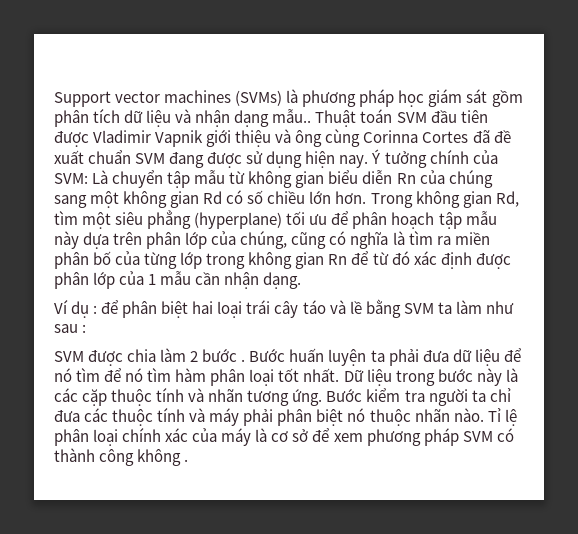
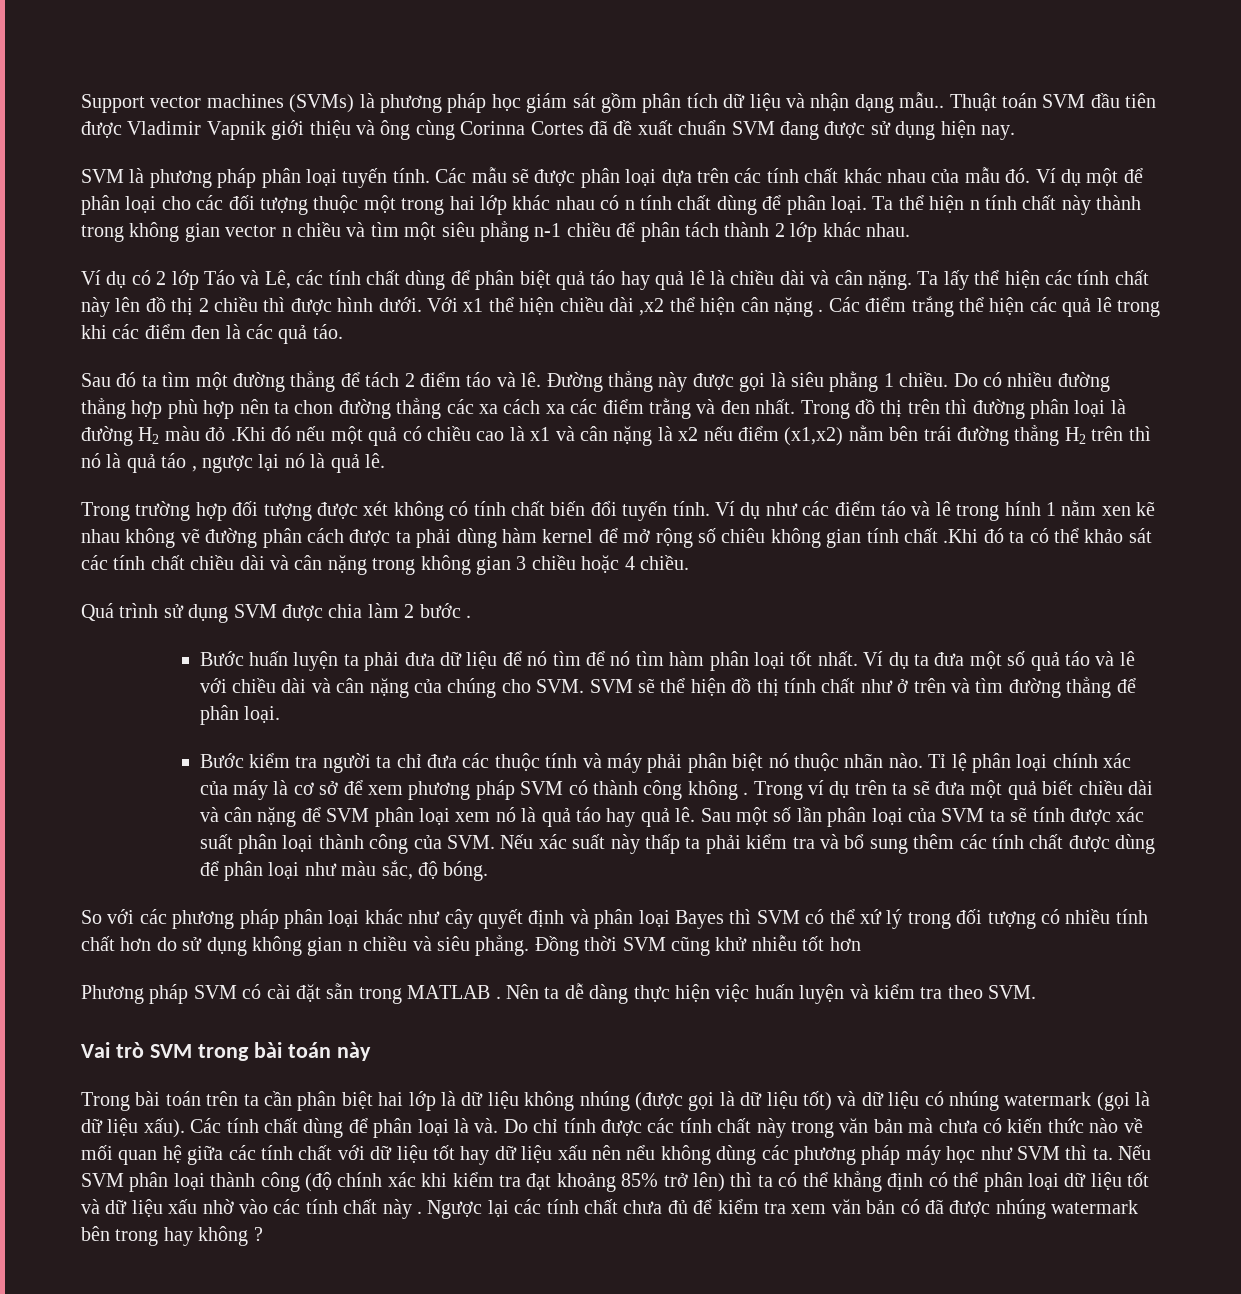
[371,149,498,168] [54,170,493,188] [54,190,519,208] [54,210,497,229] [54,231,490,249] [54,251,511,269] [54,271,302,289] [54,299,514,318] [54,324,87,333] Ý tưởng chính của SVM: Là chuyển tập mẫu từ không gian biểu diễn Rn của chúng sang một không gian Rd có số chiều lớn hơn. Trong không gian Rd, tìm một siêu phẳng (hyperplane) tối ưu để phân hoạch tập mẫu này dựa trên phân lớp của chúng, cũng có nghĩa là tìm ra miền phân bố của từng lớp trong không gian Rn để từ đó xác định được phân lớp của 1 mẫu cần nhận dạng. // Ví dụ : để phân biệt hai loại trái cây táo và lề bằng SVM ta làm như sau : // -> [81,167,1143,188] [81,195,1142,215] [81,221,910,242] [81,270,1149,290] [81,296,1160,317] [81,324,343,344] [81,371,1110,392] [81,398,1126,419] [81,425,1151,446] [81,453,385,473] [81,500,1156,521] [81,528,1152,548] [81,555,689,575] [81,603,229,623] // SVM là phương pháp phân loại tuyến tính. Các mẫu sẽ được phân loại dựa trên các tính chất khác nhau của mẫu đó. Ví dụ một để phân loại cho các đối tượng thuộc một trong hai lớp khác nhau có n tính chất dùng để phân loại. Ta thể hiện n tính chất này thành trong không gian vector n chiều và tìm một siêu phẳng n-1 chiều để phân tách thành 2 lớp khác nhau. // Ví dụ có 2 lớp Táo và Lê, các tính chất dùng để phân biệt quả táo hay quả lê là chiều dài và cân nặng. Ta lấy thể hiện các tính chất này lên đồ thị 2 chiều thì được hình dưới. Với x1 thể hiện chiều dài ,x2 thể hiện cân nặng . Các điểm trắng thể hiện các quả lê trong khi các điểm đen là các quả táo. // Sau đó ta tìm một đường thẳng để tách 2 điểm táo và lê. Đường thẳng này được gọi là siêu phằng 1 chiều. Do có nhiều đường thẳng hợp phù hợp nên ta chon đường thẳng các xa cách xa các điểm trằng và đen nhất. Trong đồ thị trên thì đường phân loại là đường H2 màu đỏ .Khi đó nếu một quả có chiều cao là x1 và cân nặng là x2 nếu điểm (x1,x2) nằm bên trái đường thẳng H2 trên thì nó là quả táo , ngược lại nó là quả lê. // Trong trường hợp đối tượng được xét không có tính chất biến đổi tuyến tính. Ví dụ như các điểm táo và lê trong hính 1 nằm xen kẽ nhau không vẽ đường phân cách được ta phải dùng hàm kernel để mở rộng số chiêu không gian tính chất .Khi đó ta có thể khảo sát các tính chất chiều dài và cân nặng trong không gian 3 chiều hoặc 4 chiều. // Quá trình sử dụng
(246, 360) none -> (471, 616) //
[343,368,518,386] [54,388,323,406] Dữ liệu trong bước này là các cặp thuộc tính và nhãn tương ứng. -> [863,651,1135,671] [199,677,1136,698] [199,705,281,725] Ví dụ ta đưa một số quả táo và lê với chiều dài và cân nặng của chúng cho SVM. SVM sẽ thể hiện đồ thị tính chất như ở trên và tìm đường thẳng để phân loại. //
(189, 460) none -> [753,780,1154,800] [199,807,1145,827] [199,834,1156,854] [199,860,489,881] [81,909,1148,929] [81,935,861,956] [81,983,1037,1004] [81,1042,371,1061] [81,1091,1151,1111] [81,1118,1143,1138] [81,1145,1152,1165] [81,1171,1150,1192] [81,1199,1139,1219] [81,1226,263,1246] Trong ví dụ trên ta sẽ đưa một quả biết chiều dài và cân nặng để SVM phân loại xem nó là quả táo hay quả lê. Sau một số lần phân loại của SVM ta sẽ tính được xác suất phân loại thành công của SVM. Nếu xác suất này thấp ta phải kiểm tra và bổ sung thêm các tính chất được dùng để phân loại như màu sắc, độ bóng. // So với các phương pháp phân loại khác như cây quyết định và phân loại Bayes thì SVM có thể xứ lý trong đối tượng có nhiều tính chất hơn do sử dụng không gian n chiều và siêu phẳng. Đồng thời SVM cũng khử nhiễu tốt hơn // Phương pháp SVM có cài đặt sẵn trong MATLAB . Nên ta dễ dàng thực hiện việc huấn luyện và kiểm tra theo SVM. // Vai trò SVM trong bài toán này // Trong bài toán trên ta cần phân biệt hai lớp là dữ liệu không nhúng (được gọi là dữ liệu tốt) và dữ liệu có nhúng watermark (gọi là dữ liệu xấu). Các tính chất dùng để phân loại là và. Do chỉ tính được các tính chất này trong văn bản mà chưa có kiến thức nào về mối quan hệ giữa các tính chất với dữ liệu tốt hay dữ liệu xấu nên nểu không dùng các phương pháp máy học như SVM thì ta. Nếu SVM phân loại thành công (độ chính xác khi kiểm tra đạt khoảng 85% trở lên) thì ta có thể khẳng định có thể phân loại dữ liệu tốt và dữ liệu xấu nhờ vào các tính chất này . Ngược lại các tính chất chưa đủ để kiểm tra xem văn bản có đã được nhúng watermark bên trong hay không ?

